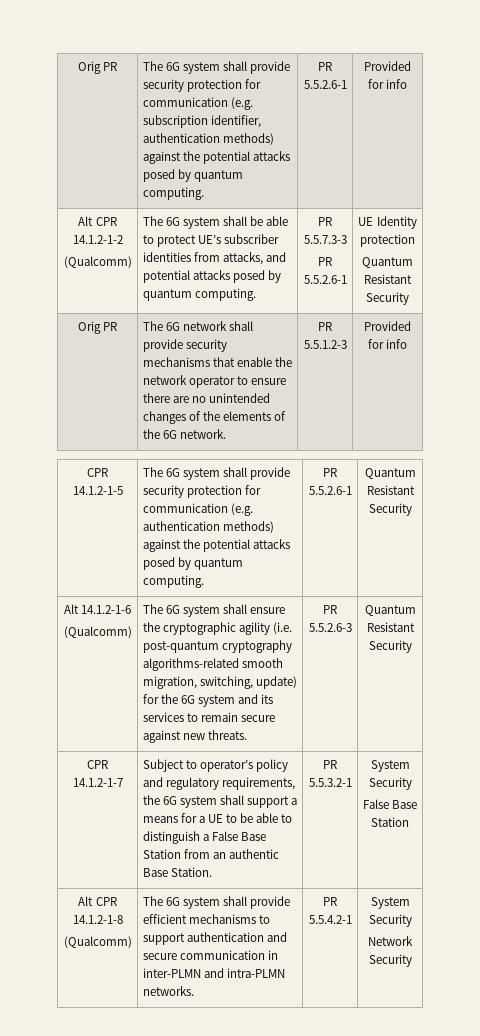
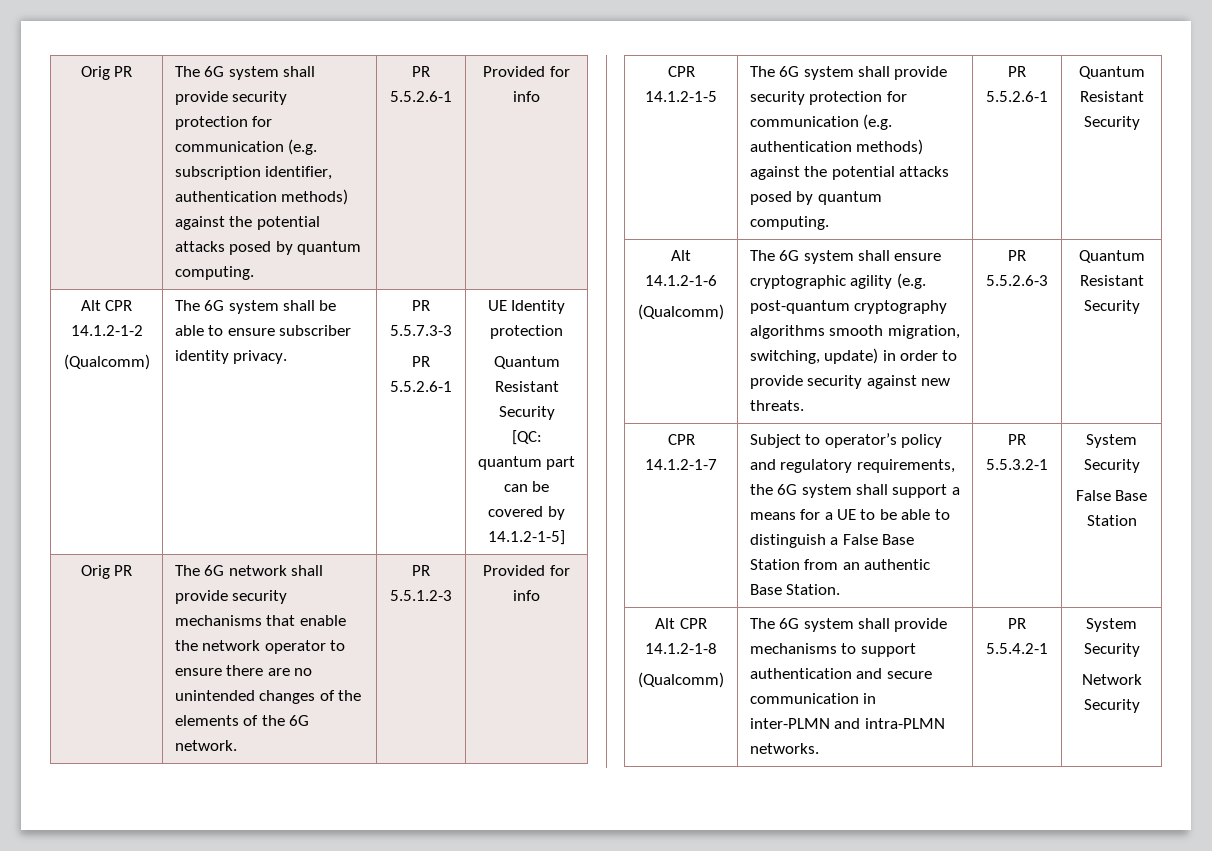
[156,234,279,247] [142,252,286,265] [142,270,281,283] [142,288,256,301] protect UE’s subscriber identities from attacks, and potential attacks posed by quantum computing. -> [227,325,351,336] [174,350,288,364] ensure subscriber identity privacy.
(409, 298) none -> [511,430,542,445] [477,456,576,470] [503,481,550,492] [488,506,565,520] [488,530,565,545] // [QC: quantum part can be covered by 14.1.2-1-5]
[142,622,160,632] the -> (942, 257) none
[272,622,292,634] (i.e. -> [896,273,926,289] (e.g.
[142,658,239,671] algorithms-related -> [749,325,825,339] algorithms
[142,694,274,707] [142,712,275,722] for the 6G system and its services to remain secure -> [882,350,958,361] [749,375,863,389] in order to provide security
[142,914,187,924] efficient -> (948, 625) none

